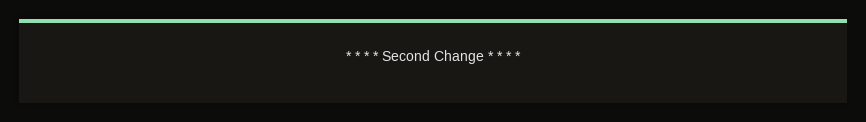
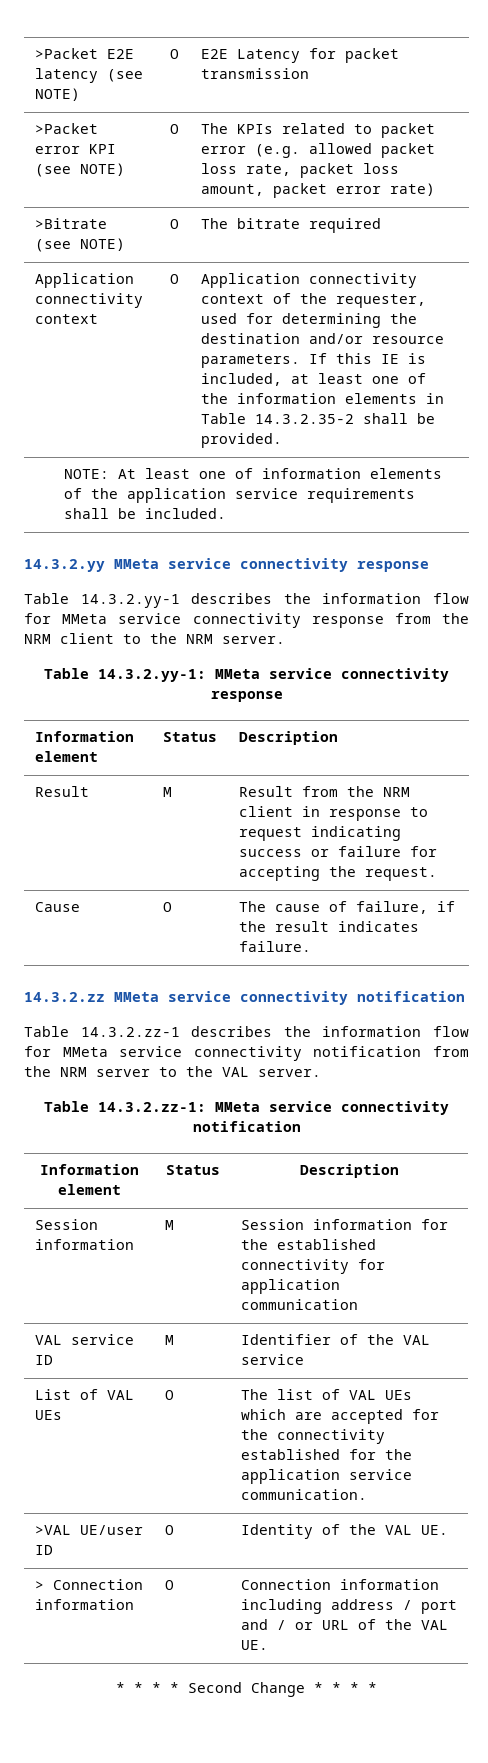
(346, 56) none -> [34,48,134,59] [34,68,143,83] [34,88,80,101] [169,49,179,59] [200,48,399,63] [200,68,309,79] [34,123,98,134] [34,144,116,154] [34,163,125,177] [169,124,179,134] [200,123,435,138] [200,143,435,158] [200,163,399,178] [200,183,435,198] [34,218,107,229] [34,238,125,252] [169,219,179,229] [200,218,381,233] [34,273,134,288] [34,293,143,308] [34,314,98,324] [169,274,179,284] [200,273,417,288] [200,293,426,308] [200,313,417,328] [200,333,444,344] [200,353,426,368] [200,373,426,386] [200,393,444,404] [200,413,435,424] [200,433,282,448] [64,468,443,479] [64,488,416,503] [64,508,227,519] [24,558,429,572] [24,593,470,608] [24,613,470,628] [24,633,285,644] [44,668,449,682] [210,691,283,702] [34,731,134,742] [34,751,98,762] [162,732,217,742] [238,731,338,745] [34,786,89,797] [162,787,172,797] [238,786,410,797] [238,806,428,821] [238,826,401,841] [238,846,437,857] [238,866,437,881] [34,902,80,912] [162,902,172,912] [238,901,455,914] [238,921,419,932] [238,941,311,952] [24,991,465,1005] [24,1026,470,1037] [24,1046,469,1061] [24,1066,321,1077] [44,1101,449,1115] [192,1121,301,1132] [40,1164,139,1175] [58,1184,121,1195] [165,1165,220,1175] [299,1164,399,1178] [34,1219,98,1230] [34,1239,134,1250] [164,1220,174,1230] [240,1219,448,1230] [240,1239,376,1250] [240,1259,385,1274] [240,1279,340,1294] [240,1299,358,1310] [34,1334,134,1345] [34,1355,53,1365] [164,1335,174,1345] [240,1334,430,1345] [240,1354,304,1365] [34,1389,134,1400] [34,1410,62,1420] [164,1390,174,1400] [240,1389,412,1400] [240,1409,439,1424] [240,1429,385,1444] [240,1449,412,1460] [240,1469,412,1484] [240,1489,367,1500] [34,1525,143,1535] [34,1545,53,1555] [164,1525,174,1535] [240,1524,448,1539] [34,1579,143,1590] [34,1599,134,1610] [164,1580,174,1590] [240,1579,439,1590] [240,1599,457,1614] [240,1619,448,1630] [240,1640,268,1650] >Packet E2E latency (see NOTE) | O | E2E Latency for packet transmission // >Packet error KPI (see NOTE) | O | The KPIs related to packet error (e.g. allowed packet loss rate, packet loss amount, packet error rate) // >Bitrate (see NOTE) | O | The bitrate required // Application connectivity context | O | Application connectivity context of the requester, used for determining the destination and/or resource parameters. If this IE is included, at least one of the information elements in Table 14.3.2.35-2 shall be provided. // NOTE: At least one of information elements of the application service requirements shall be included. // 14.3.2.yy MMeta service connectivity response // Table 14.3.2.yy-1 describes the information flow for MMeta service connectivity response from the NRM client to the NRM server. // Table 14.3.2.yy-1: MMeta service connectivity response // Information element | Status | Description // Result | M | Result from the NRM client in response to request indicating success or failure for accepting the request. // Cause | O | The cause of failure, if the result indicates failure. // 14.3.2.zz MMeta service connectivity notification // Table 14.3.2.zz-1 describes the information flow for MMeta service connectivity notification from the NRM server to the VAL server. // Table 14.3.2.zz-1: MMeta service connectivity notification // Information element | Status | Description // Session information | M | Session information for the established connectivity for application communication // VAL service ID | M | Identifier of the VAL service // List of VAL UEs | O | The list of VAL UEs which are accepted for the connectivity established for the application service communication. // >VAL UE/user ID | O | Identity of the VAL UE. // > Connection information | O | Connection information including address / port and / or URL of the VAL UE. //

